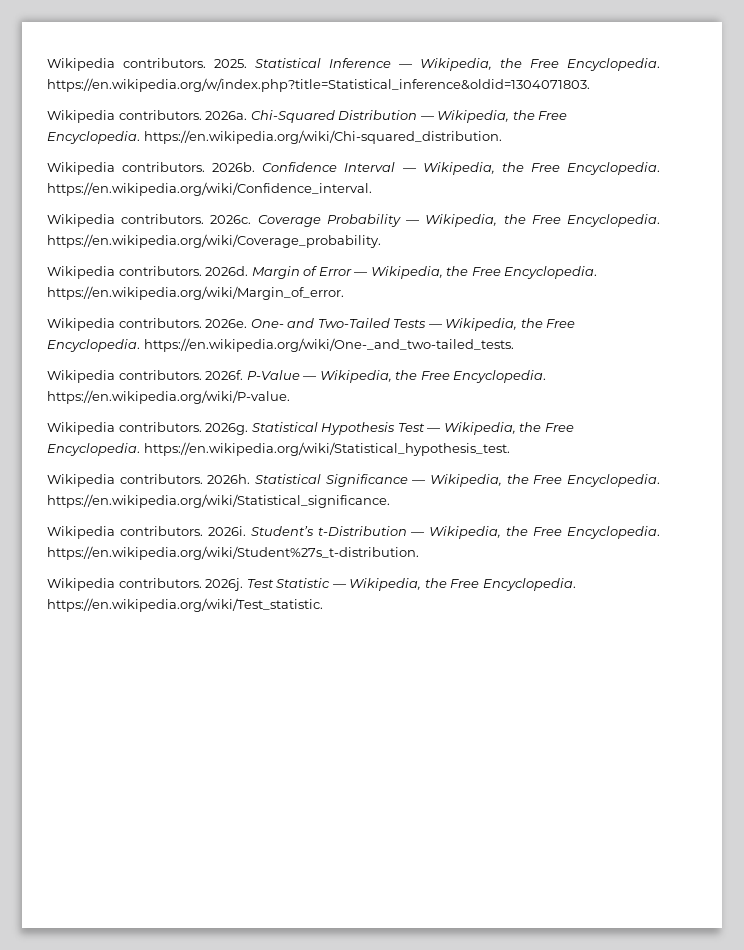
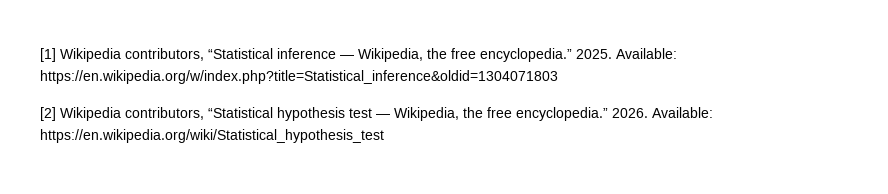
[47,58,660,71] [47,78,590,92] [47,110,568,123] [47,130,502,144] [47,162,660,175] [47,182,372,196] [47,214,660,227] [47,234,381,248] [47,266,598,279] [47,286,344,300] [47,318,576,331] [47,338,514,352] [47,370,547,383] [47,390,290,404] [47,422,574,435] [47,442,510,456] [47,474,661,487] [47,494,390,508] [47,526,661,539] [47,546,419,560] [47,578,576,591] [47,598,323,612] Wikipedia contributors. 2025. Statistical Inference — Wikipedia, the Free Encyclopedia. https://en.wikipedia.org/w/index.php?title=Statistical_inference&oldid=1304071803. // Wikipedia contributors. 2026a. Chi-Squared Distribution — Wikipedia, the Free Encyclopedia. https://en.wikipedia.org/wiki/Chi-squared_distribution. // Wikipedia contributors. 2026b. Confidence Interval — Wikipedia, the Free Encyclopedia. https://en.wikipedia.org/wiki/Confidence_interval. // Wikipedia contributors. 2026c. Coverage Probability — Wikipedia, the Free Encyclopedia. https://en.wikipedia.org/wiki/Coverage_probability. // Wikipedia contributors. 2026d. Margin of Error — Wikipedia, the Free Encyclopedia. https://en.wikipedia.org/wiki/Margin_of_error. // Wikipedia contributors. 2026e. One- and Two-Tailed Tests — Wikipedia, the Free Encyclopedia. https://en.wikipedia.org/wiki/One-_and_two-tailed_tests. // Wikipedia contributors. 2026f. P-Value — Wikipedia, the Free Encyclopedia. https://en.wikipedia.org/wiki/P-value. // Wikipedia contributors. 2026g. Statistical Hypothesis Test — Wikipedia, the Free Encyclopedia. https://en.wikipedia.org/wiki/Statistical_hypothesis_test. // Wikipedia contributors. 2026h. Statistical Significance — Wikipedia, the Free Encyclopedia. https://en.wikipedia.org/wiki/Statistical_significance. // Wikipedia contributors. 2026i. Student’s t-Distribution — Wikipedia, the Free Encyclopedia. https://en.wikipedia.org/wiki/Student%27s_t-distribution. // Wikipedia contributors. 2026j. Test Statistic — Wikipedia, the Free Encyclopedia. https://en.wikipedia.org/wiki/Test_statistic. -> [40,48,677,62] [40,70,558,84] [40,107,713,121] [40,129,384,143] [1] Wikipedia contributors, “Statistical inference — Wikipedia, the free encyclopedia.” 2025. Available: https://en.wikipedia.org/w/index.php?title=Statistical_inference&oldid=1304071803 // [2] Wikipedia contributors, “Statistical hypothesis test — Wikipedia, the free encyclopedia.” 2026. Available: https://en.wikipedia.org/wiki/Statistical_hypothesis_test

